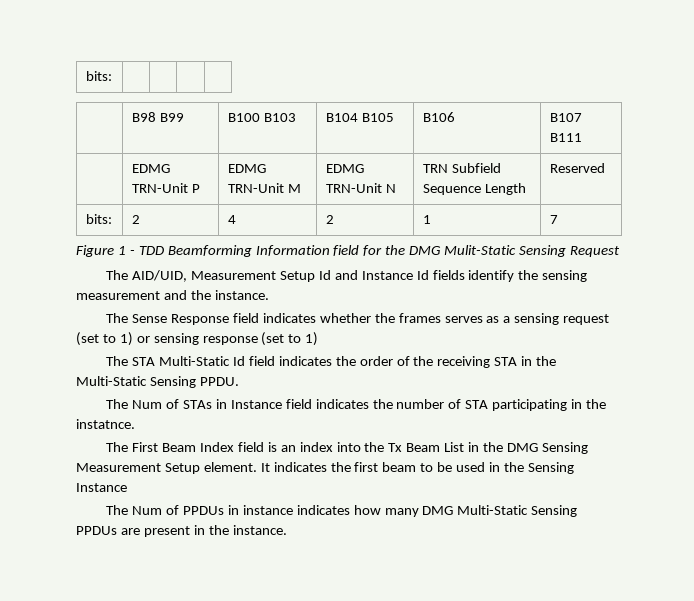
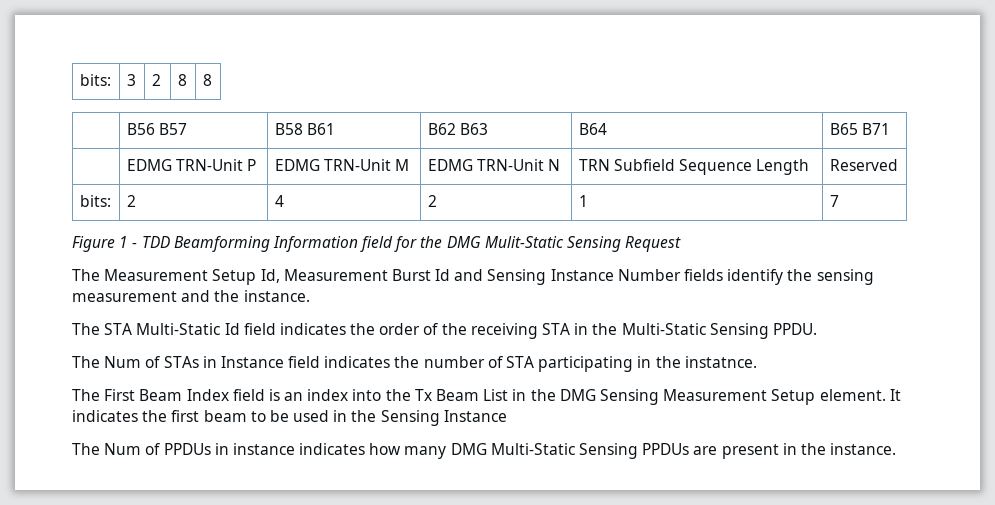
[85,71,112,81] [131,112,184,122] [227,113,296,122] [325,113,394,122] [422,112,455,122] [549,113,582,122] [549,133,582,142] bits: | | | | // | B98 B99 | B100 B103 | B104 B105 | B106 | B107 B111 -> [79,74,111,86] [126,74,136,86] [151,74,161,86] [177,74,187,86] [202,74,212,86] [126,123,187,135] [274,123,335,135] [427,123,488,135] [578,123,607,135] [829,123,890,135] bits: | 3 | 2 | 8 | 8 // | B56 B57 | B58 B61 | B62 B63 | B64 | B65 B71
[132,270,429,282] AID/UID, Measurement Setup Id and Instance Id -> [104,269,681,285] Measurement Setup Id, Measurement Burst Id and Sensing Instance Number
[106,313,610,325] [76,332,319,346] // The Sense Response field indicates whether the frames serves as a sensing request (set to 1) or sensing response (set to 1) -> (310, 296) none

